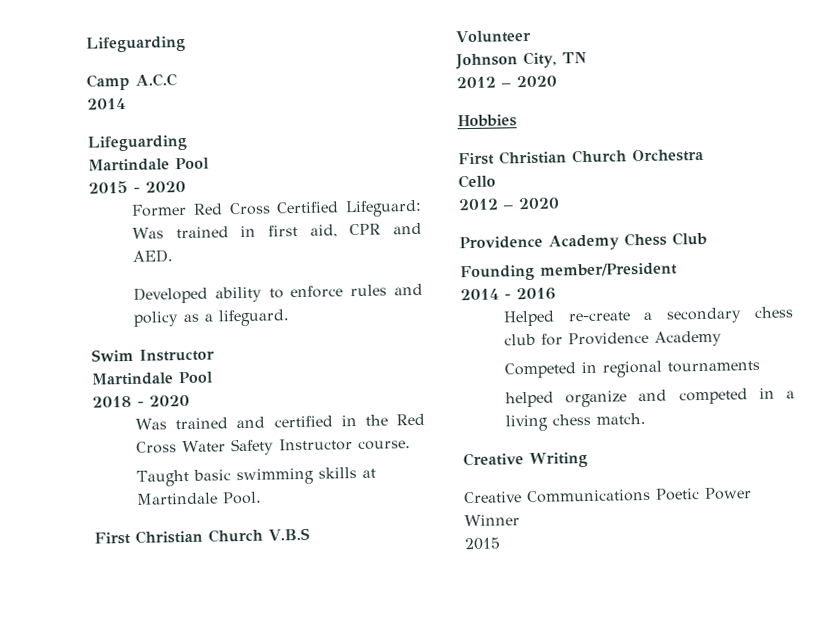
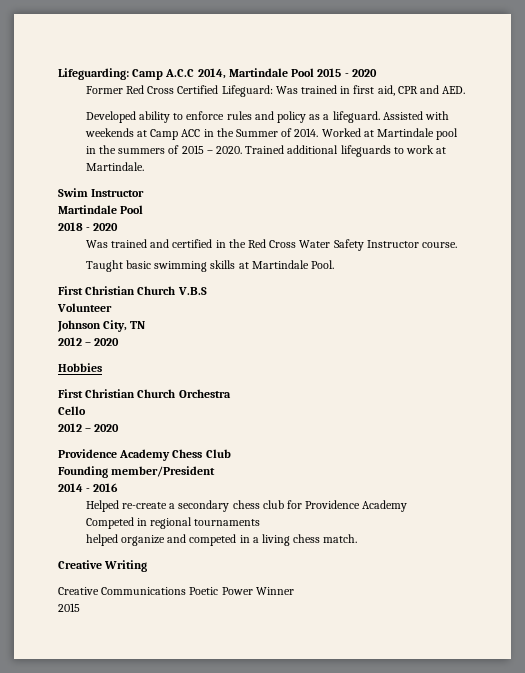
[86,35,186,53] Lifeguarding // -> [58,68,129,80] Lifeguarding:
[87,98,126,110] [87,134,187,152] [88,157,209,172] // 2014 // Lifeguarding // Martindale Pool // -> [197,68,315,79] 2014, Martindale Pool
(291, 318) none -> [382,111,450,120] [84,128,459,140] [85,145,447,157] [85,162,144,171] Assisted with weekends at Camp ACC in the Summer of 2014. Worked at Martindale pool in the summers of 2015 – 2020. Trained additional lifeguards to work at Martindale.

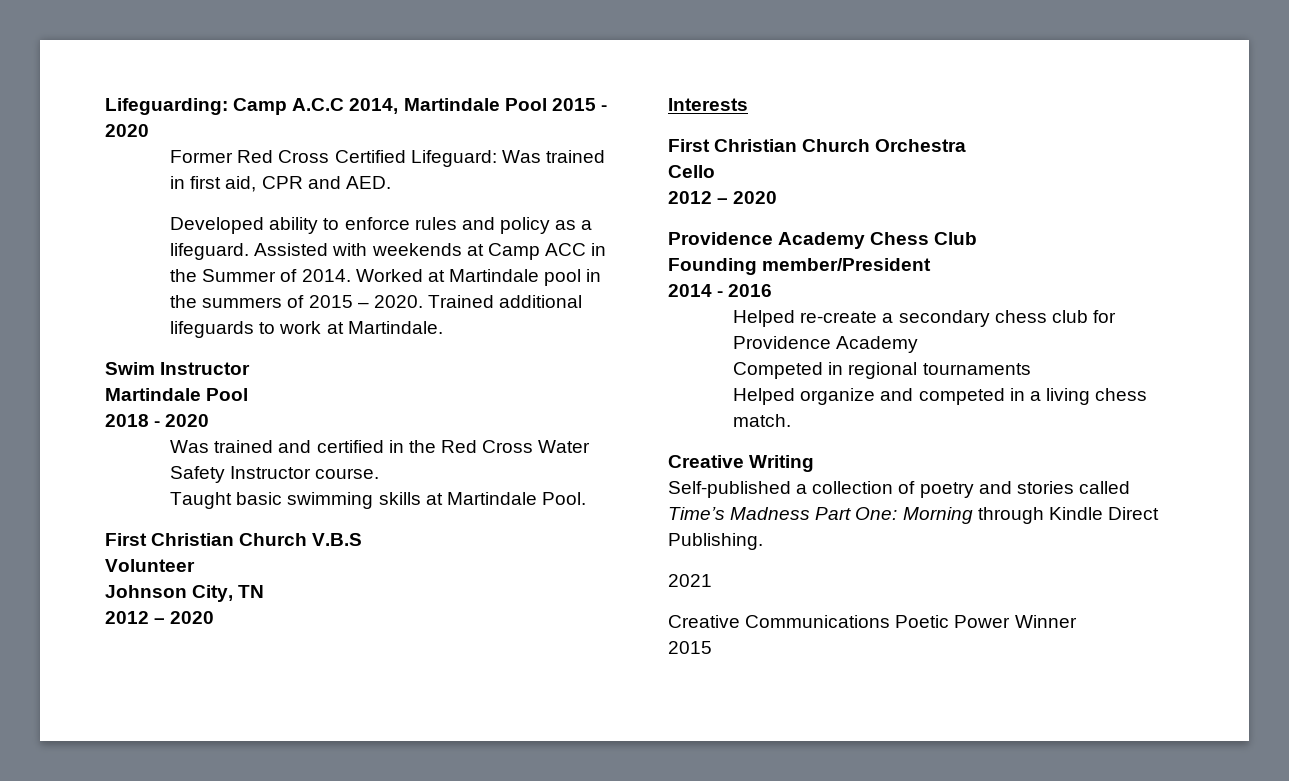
[58,363,102,372] Hobbies -> [668,98,748,111] Interests
[85,534,118,546] helped -> [733,388,796,405] Helped
(148, 566) none -> [668,481,1130,498] [668,507,1159,524] [668,533,763,550] [668,574,712,587] // Self-published a collection of poetry and stories called Time’s Madness Part One: Morning through Kindle Direct Publishing. // 2021

